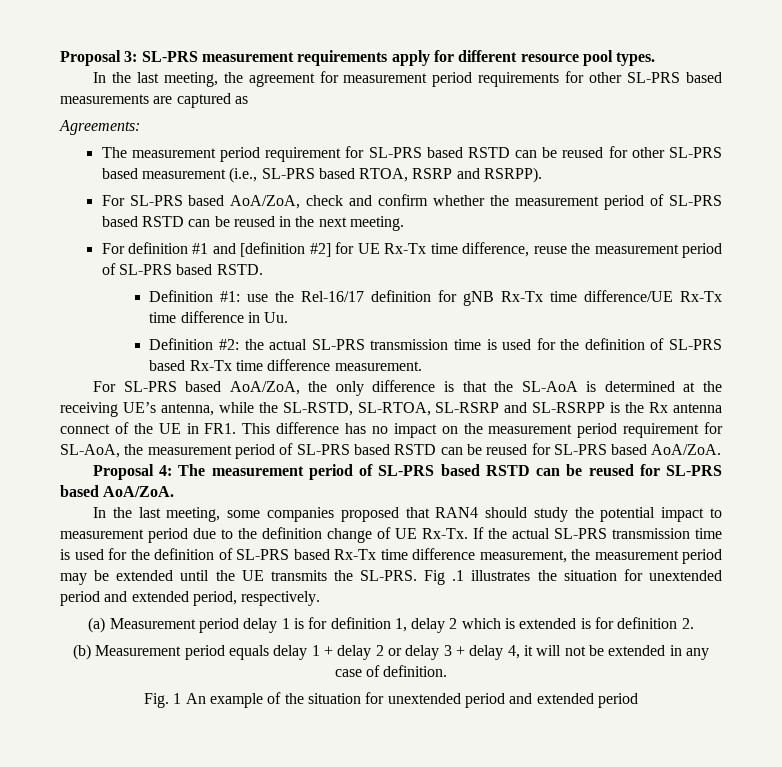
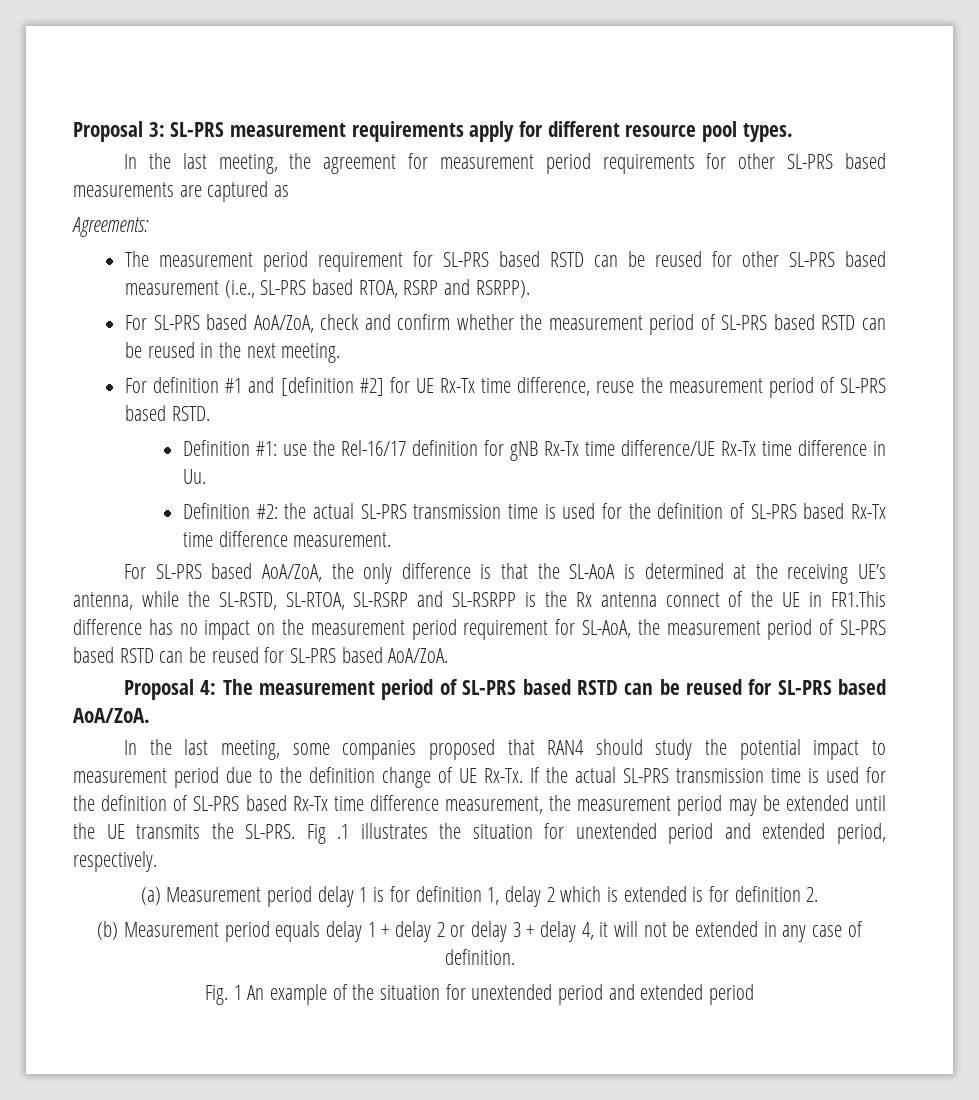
[204,423,271,434] FR1. This -> [831,591,887,607] FR1.This

